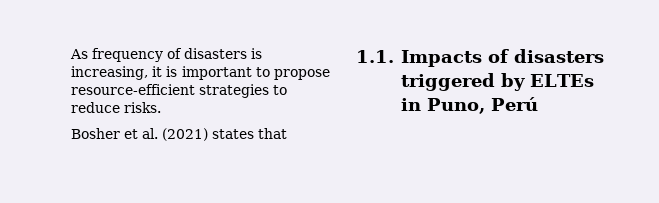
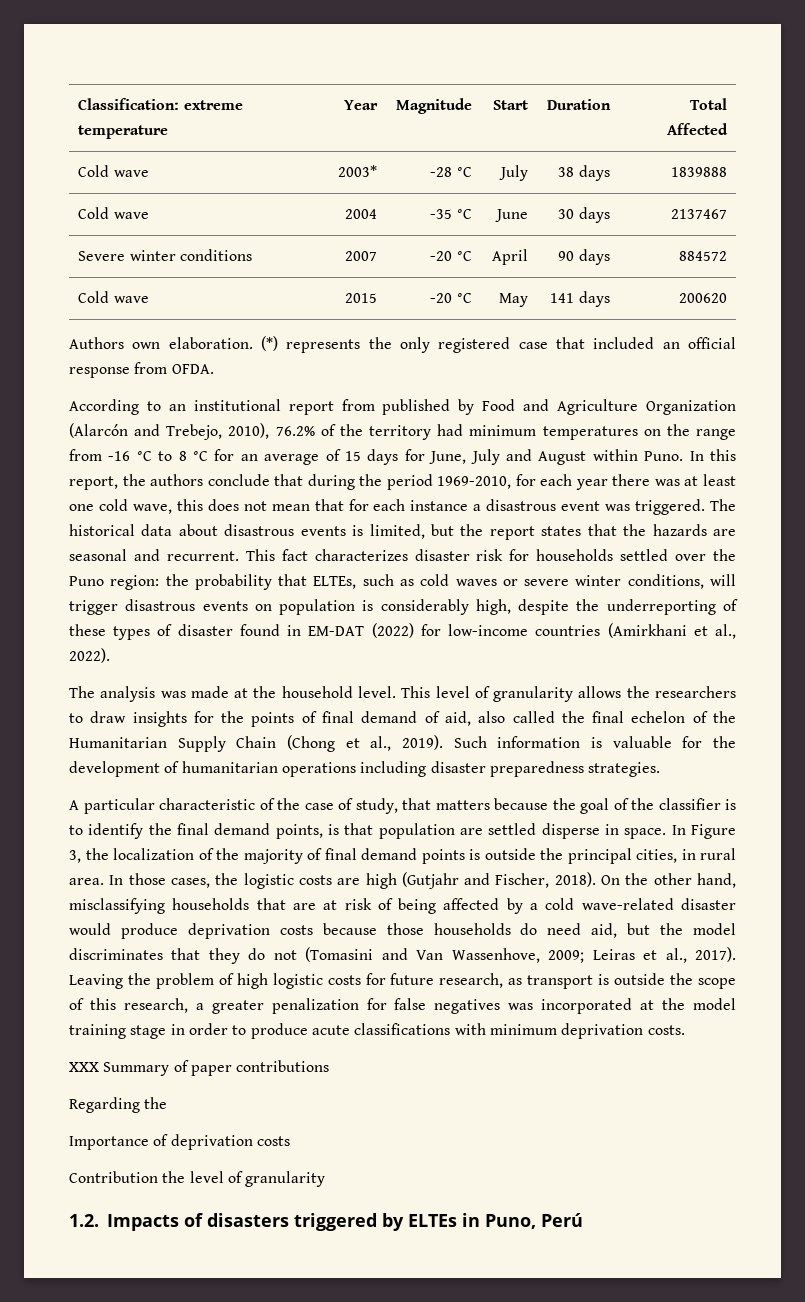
[70,48,262,62] [71,66,330,80] [71,84,287,98] [71,102,161,113] [71,128,287,141] [356,50,394,63] As frequency of disasters is increasing, it is important to propose resource-efficient strategies to reduce risks. // Bosher et al. (2021) states that // 1.1. -> [78,98,243,110] [78,125,169,139] [343,100,378,110] [395,98,472,114] [492,100,528,110] [546,99,611,110] [689,98,727,110] [666,123,728,135] [78,165,149,177] [337,165,377,177] [430,167,472,177] [498,165,528,181] [558,165,610,181] [670,167,727,177] [78,207,149,219] [344,209,377,219] [430,209,472,219] [494,209,528,222] [558,207,610,223] [670,209,727,219] [78,249,252,261] [344,251,377,261] [430,251,472,261] [491,249,528,265] [558,249,610,265] [678,251,727,261] [78,291,149,303] [344,293,377,303] [430,293,472,303] [498,293,528,307] [550,291,610,307] [678,293,727,303] [69,336,737,353] [69,362,214,378] [69,399,737,415] [69,423,736,440] [69,449,736,465] [69,474,736,490] [69,499,736,515] [69,524,737,540] [69,549,736,561] [69,574,736,590] [69,599,738,615] [69,623,737,640] [69,648,110,663] [69,686,736,702] [69,711,736,727] [69,735,736,752] [69,761,661,777] [69,798,736,814] [69,823,737,839] [69,848,736,864] [69,872,736,889] [69,898,737,914] [69,923,736,939] [69,947,736,964] [69,973,737,989] [69,998,736,1014] [69,1023,685,1039] [69,1060,330,1076] [69,1097,168,1113] [69,1134,290,1150] [69,1171,326,1187] [69,1214,99,1227] Classification: extreme temperature | Year | Magnitude | Start | Duration | Total Affected // Cold wave | 2003* | -28 °C | July | 38 days | 1839888 // Cold wave | 2004 | -35 °C | June | 30 days | 2137467 // Severe winter conditions | 2007 | -20 °C | April | 90 days | 884572 // Cold wave | 2015 | -20 °C | May | 141 days | 200620 // Authors own elaboration. (*) represents the only registered case that included an official response from OFDA. // According to an institutional report from published by Food and Agriculture Organization (Alarcón and Trebejo, 2010), 76.2% of the territory had minimum temperatures on the range from -16 °C to 8 °C for an average of 15 days for June, July and August within Puno. In this report, the authors conclude that during the period 1969-2010, for each year there was at least one cold wave, this does not mean that for each instance a disastrous event was triggered. The historical data about disastrous events is limited, but the report states that the hazards are seasonal and recurrent. This fact characterizes disaster risk for households settled over the Puno region: the probability that ELTEs, such as cold waves or severe winter conditions, will trigger disastrous events on population is considerably high, despite the underreporting of these types of disaster found in EM-DAT (2022) for low-income countries (Amirkhani et al., 2022). // The analysis was made at the household level. This level of granularity allows the researchers to draw insights for the points of final demand of aid, also called the final echelon of the Humanitarian Supply Chain (Chong et al., 2019). Such information is valuable for the development of humanitarian operations including disaster preparedness strategies. // A particular characteristic of the case of study, that matters because the goal of the classifier is to identify the final demand points, is that population are settled disperse in space. In Figure 3, the localization of the majority of final demand points is outside the principal cities, in rural area. In those cases, the logistic costs are high (Gutjahr and Fischer, 2018). On the other hand, misclassifying households that are at risk of being affected by a cold wave-related disaster would produce deprivation costs because those households do need aid, but the model discriminates that they do not (Tomasini and Van Wassenhove, 2009; Leiras et al., 2017). Leaving the problem of high logistic costs for future research, as transport is outside the scope of this research, a greater penalization for false negatives was incorporated at the model training stage in order to produce acute classifications with minimum deprivation costs. // XXX Summary of paper contributions // Regarding the // Importance of deprivation costs // Contribution the level of granularity // 1.2.

